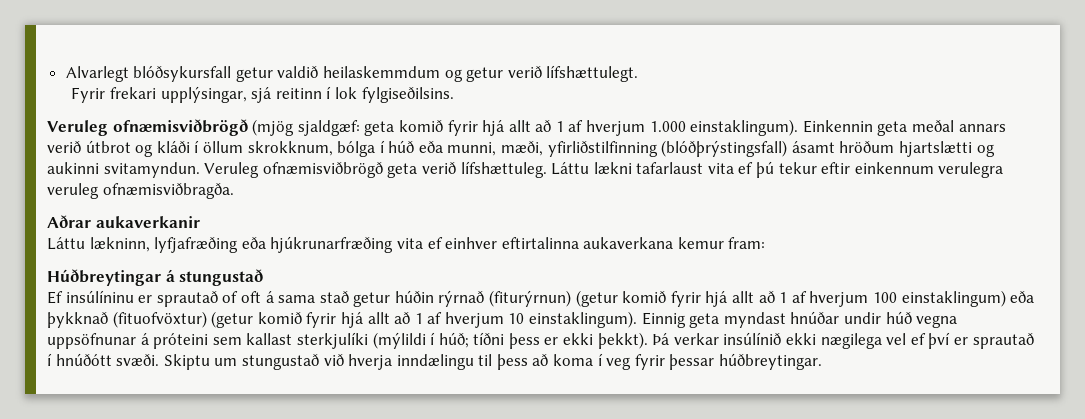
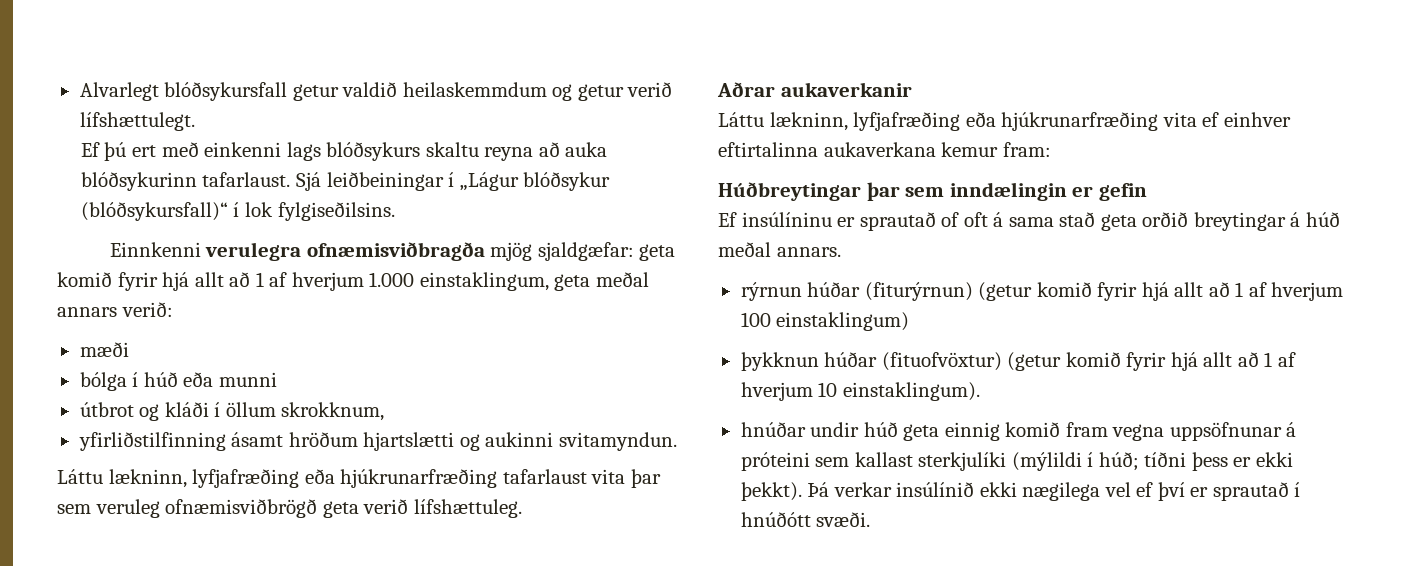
[71,86,454,103] [47,119,360,136] Fyrir frekari upplýsingar, sjá reitinn í lok fylgiseðilsins. // Veruleg ofnæmisviðbrögð (mjög sjaldgæf: -> [80,142,608,161] [80,172,611,191] [80,202,395,221] [109,242,634,261] Ef þú ert með einkenni lags blóðsykurs skaltu reyna að auka blóðsykurinn tafarlaust. Sjá leiðbeiningar í „Lágur blóðsykur (blóðsykursfall)“ í lok fylgiseðilsins. // Einnkenni verulegra ofnæmisviðbragða mjög sjaldgæfar:
[690,119,873,136] einstaklingum). Einkennin -> [419,272,549,291] einstaklingum,
[47,141,81,153] verið -> [121,302,173,317] [79,342,129,357] [79,372,277,391] verið: // mæði // bólga í húð eða munni //
[337,140,788,157] bólga í húð eða munni, mæði, yfirliðstilfinning (blóðþrýstingsfall) -> [78,432,226,451] // yfirliðstilfinning
[204,161,1004,178] [47,183,234,199] Veruleg ofnæmisviðbrögð geta verið lífshættuleg. Láttu lækni tafarlaust vita ef þú tekur eftir einkennum verulegra veruleg ofnæmisviðbragða. -> [57,469,661,488] [57,499,522,518] // Láttu lækninn, lyfjafræðing eða hjúkrunarfræðing tafarlaust vita þar sem veruleg ofnæmisviðbrögð geta verið lífshættuleg.
[165,269,264,286] á stungustað -> [866,182,1147,201] þar sem inndælingin er gefin
[353,290,485,307] getur húðin rýrnað -> [1100,212,1340,231] [718,242,841,257] [740,282,861,301] geta orðið breytingar á húð meðal annars. // rýrnun húðar
[1010,291,1035,303] [47,312,108,328] eða þykknað -> [740,352,878,371] // þykknun húðar
[641,311,912,328] Einnig geta myndast hnúðar undir húð -> [740,422,1108,441] // hnúðar undir húð geta einnig komið fram
[163,353,823,370] Skiptu um stungustað við hverja inndælingu til þess að koma í veg fyrir þessar húðbreytingar. -> (871, 519) none

